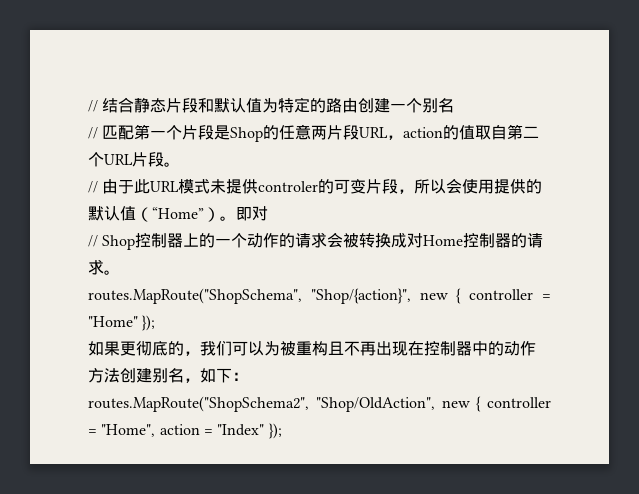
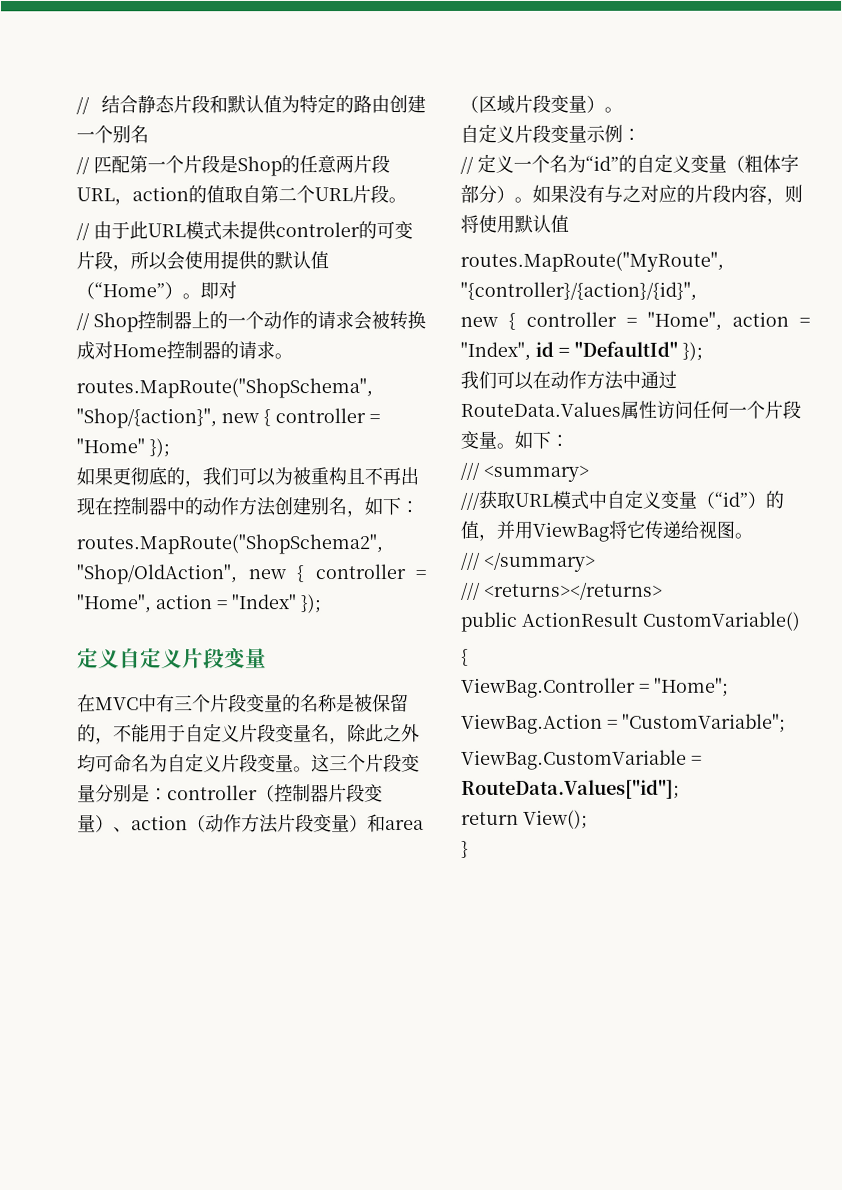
(282, 431) none -> [77,647,267,669] [77,694,409,713] [77,723,420,745] [77,753,420,773] [77,784,383,803] [77,814,424,834] [460,94,623,114] [460,123,641,143] [460,153,799,174] [460,184,803,205] [460,214,569,233] [460,251,724,272] [460,281,697,301] [460,311,810,331] [460,340,703,361] [460,370,677,390] [460,400,801,419] [460,430,569,449] [460,461,589,482] [460,489,784,510] [460,520,753,542] [460,551,595,572] [460,581,663,600] [461,611,801,632] [461,648,469,666] [461,677,729,698] [461,713,786,734] [461,749,702,770] [461,779,680,799] [461,809,588,829] [461,840,469,858] // 定义自定义片段变量 // 在MVC中有三个片段变量的名称是被保留的，不能用于自定义片段变量名，除此之外均可命名为自定义片段变量。这三个片段变量分别是：controller（控制器片段变量）、action（动作方法片段变量）和area（区域片段变量）。 // 自定义片段变量示例： // // 定义一个名为“id”的自定义变量（粗体字部分）。如果没有与之对应的片段内容，则将使用默认值 // routes.MapRoute("MyRoute", "{controller}/{action}/{id}", // new { controller = "Home", action = "Index", id = "DefaultId" }); // 我们可以在动作方法中通过RouteData.Values属性访问任何一个片段变量。如下： // /// <summary> // ///获取URL模式中自定义变量（“id”）的值，并用ViewBag将它传递给视图。 // /// </summary> // /// <returns></returns> // public ActionResult CustomVariable() // { // ViewBag.Controller = "Home"; // ViewBag.Action = "CustomVariable"; // ViewBag.CustomVariable = RouteData.Values["id"]; // return View(); // }

